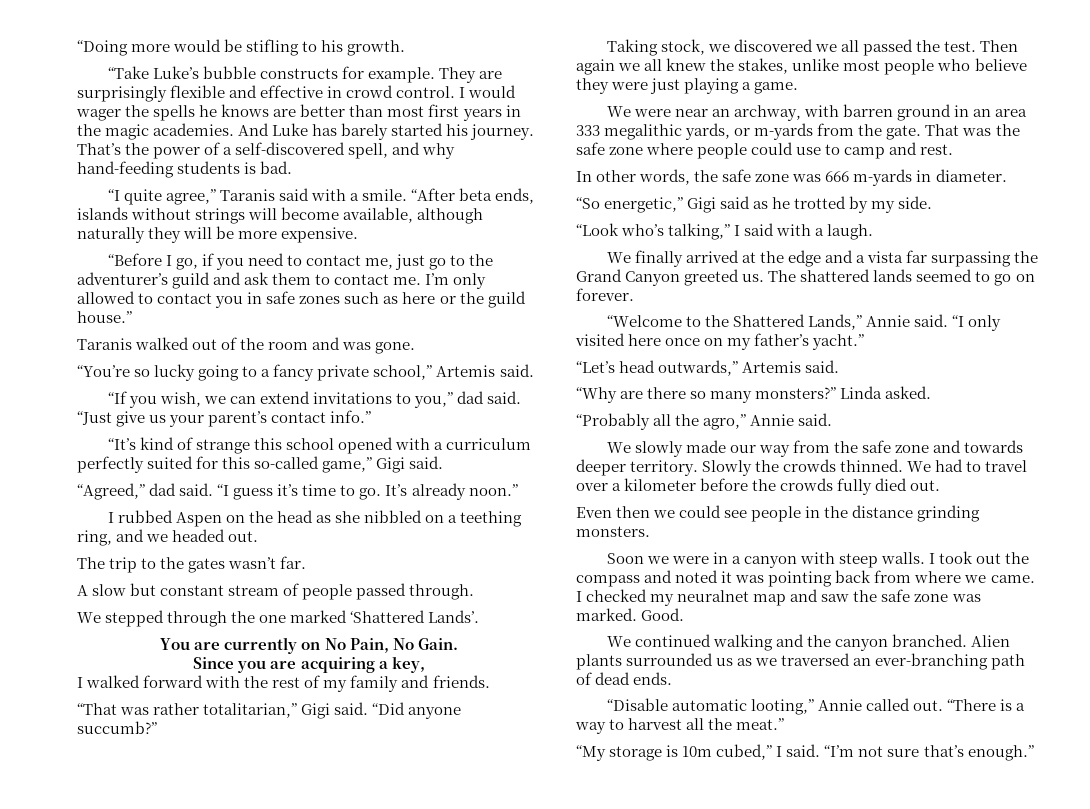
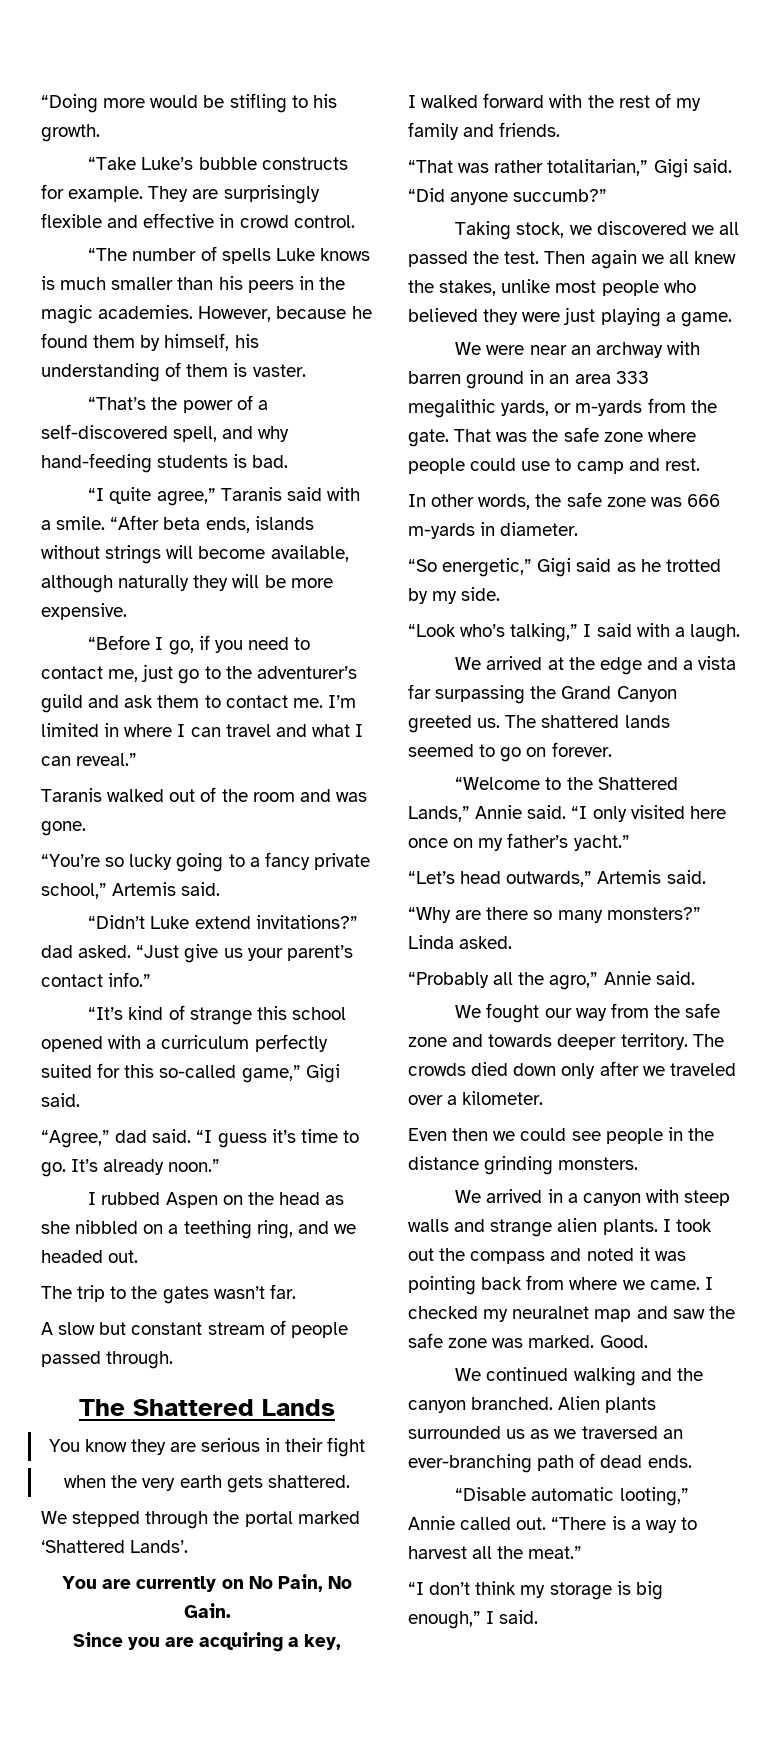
[459,85,517,98] [76,104,521,121] [77,123,535,140] [77,143,121,155] I would wager the spells he knows are better than most first years in the magic academies. And Luke has barely started his journey. That’s -> [88,246,371,264] [41,276,345,293] [41,305,372,324] [41,333,259,351] [41,362,306,382] [88,397,147,410] // “The number of spells Luke knows is much smaller than his peers in the magic academies. However, because he found them by himself, his understanding of them is vaster. // “That’s
[453,273,487,289] [77,291,526,308] [77,311,132,323] only allowed to contact you in safe zones such as here or the guild house.” -> [41,723,364,737] [41,753,138,766] limited in where I can travel and what I can reveal.”
[107,391,522,408] “If you wish, we can extend invitations to you,” dad said. -> [88,915,358,929] [41,945,132,958] “Didn’t Luke extend invitations?” dad asked.
[77,483,145,500] “Agreed,” -> [41,1130,110,1148] “Agree,”
(475, 592) none -> [79,1399,335,1416] [48,1437,366,1457] [64,1475,350,1493] // The Shattered Lands // You know they are serious in their fight // when the very earth gets shattered.
[259,615,287,623] one -> [244,1511,293,1527] portal
[974,58,1027,71] believe -> [408,308,478,322] believed
[734,105,802,121] archway, -> [595,342,663,358] archway
[634,250,683,267] finally -> (482, 663) none
[634,440,726,457] slowly made -> [486,1003,540,1023] fought
[702,459,1028,476] [576,478,941,495] Slowly the crowds thinned. We had to travel over a kilometer before the crowds fully died out. -> [692,1034,724,1047] [408,1061,736,1079] [408,1091,544,1105] The crowds died down only after we traveled over a kilometer.
[606,553,709,564] Soon we were -> [455,1189,543,1203] We arrived
[881,552,926,564] walls. -> [408,1218,658,1237] walls and strange alien plants.
[576,744,1034,761] “My storage is 10m cubed,” I said. “I’m not sure that’s enough.” -> [408,1581,663,1600] [408,1610,539,1629] “I don’t think my storage is big enough,” I said.

